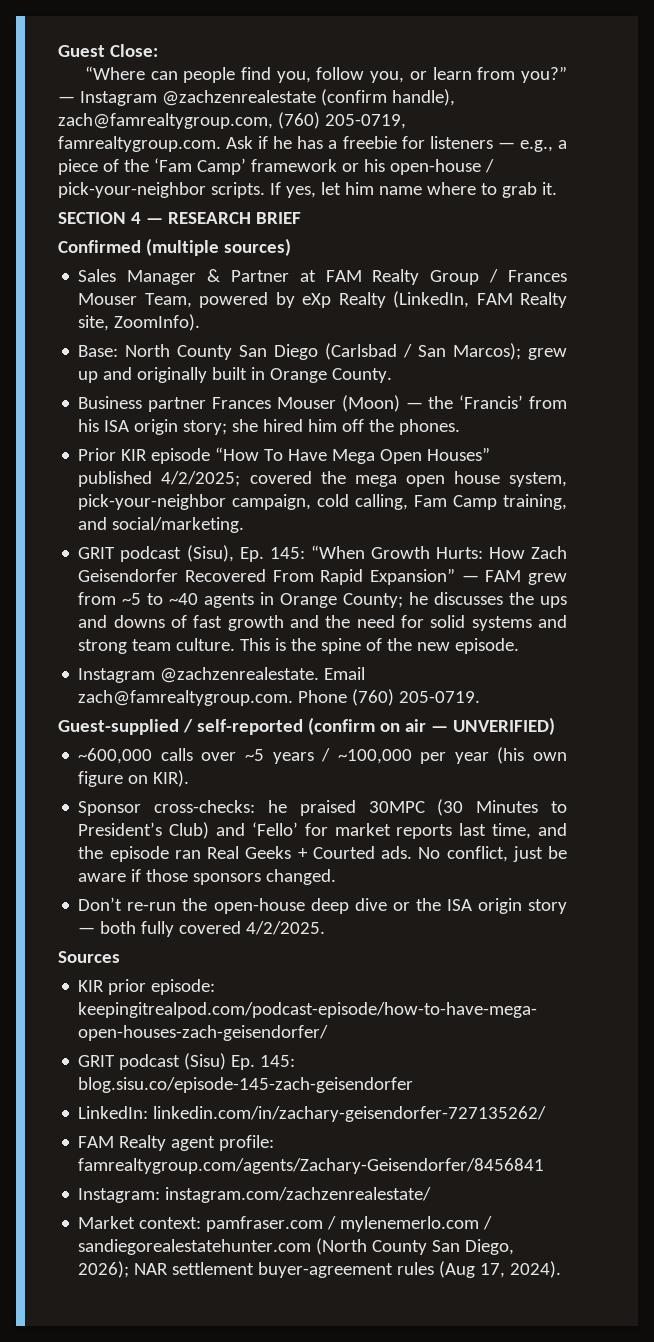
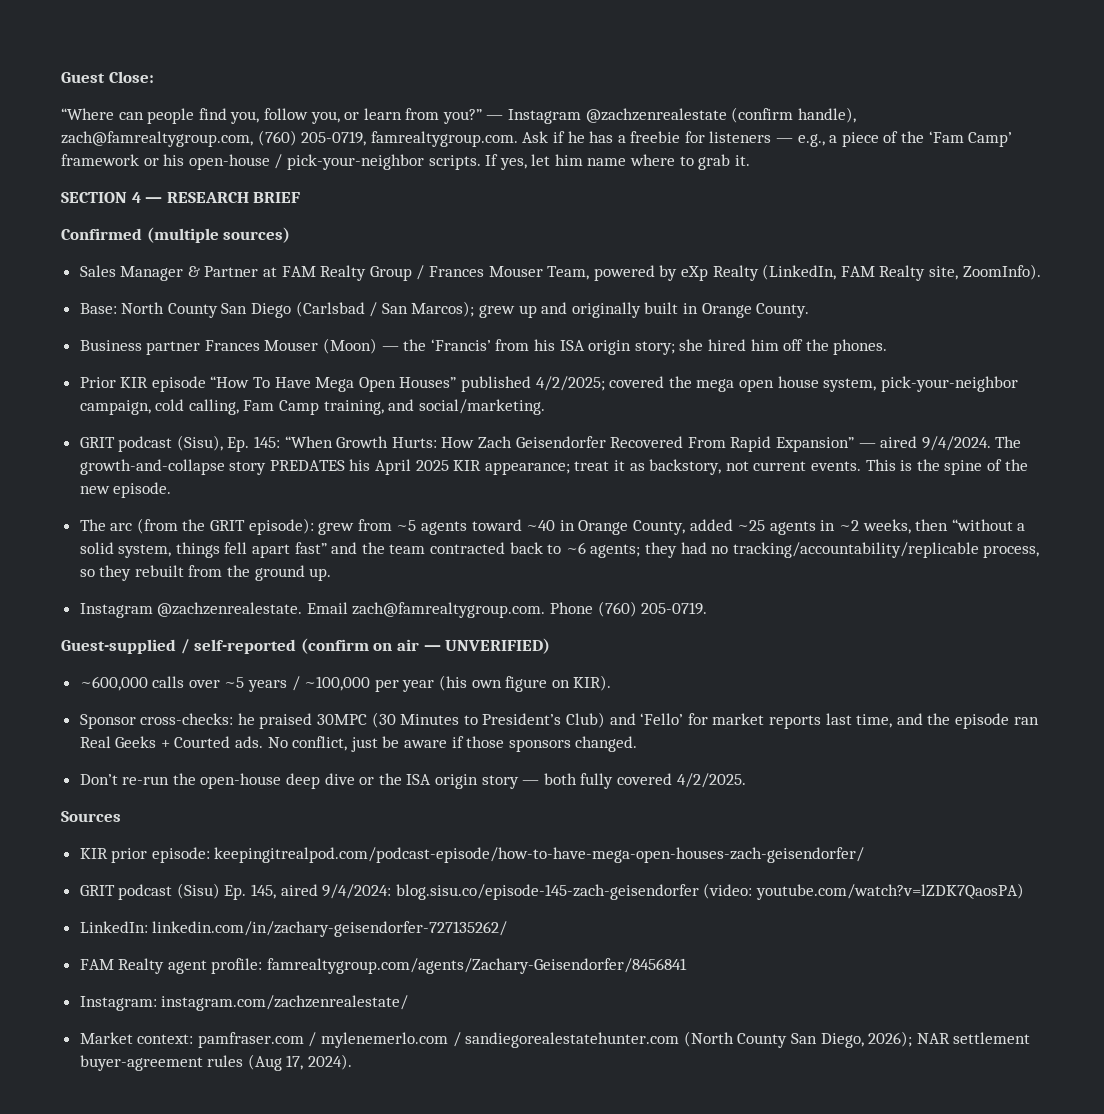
[485,570,567,585] [78,592,567,608] [78,615,567,631] [78,638,236,654] FAM grew from ~5 to ~40 agents in Orange County; he discusses the ups and downs of fast growth and the need for solid systems and strong team culture. -> [880,436,1022,451] [79,459,861,475] aired 9/4/2024. The growth-and-collapse story PREDATES his April 2025 KIR appearance; treat it as backstory, not current events.
(520, 646) none -> [79,518,1026,535] [79,542,1040,558] [79,565,332,581] // The arc (from the GRIT episode): grew from ~5 agents toward ~40 in Orange County, added ~25 agents in ~2 weeks, then “without a solid system, things fell apart fast” and the team contracted back to ~6 agents; they had no tracking/accountability/replicable process, so they rebuilt from the ground up.
[260,1055,296,1067] 145: -> [251,884,392,899] 145, aired 9/4/2024:
(414, 1085) none -> [703,883,1025,900] (video: youtube.com/watch?v=lZDK7QaosPA)

